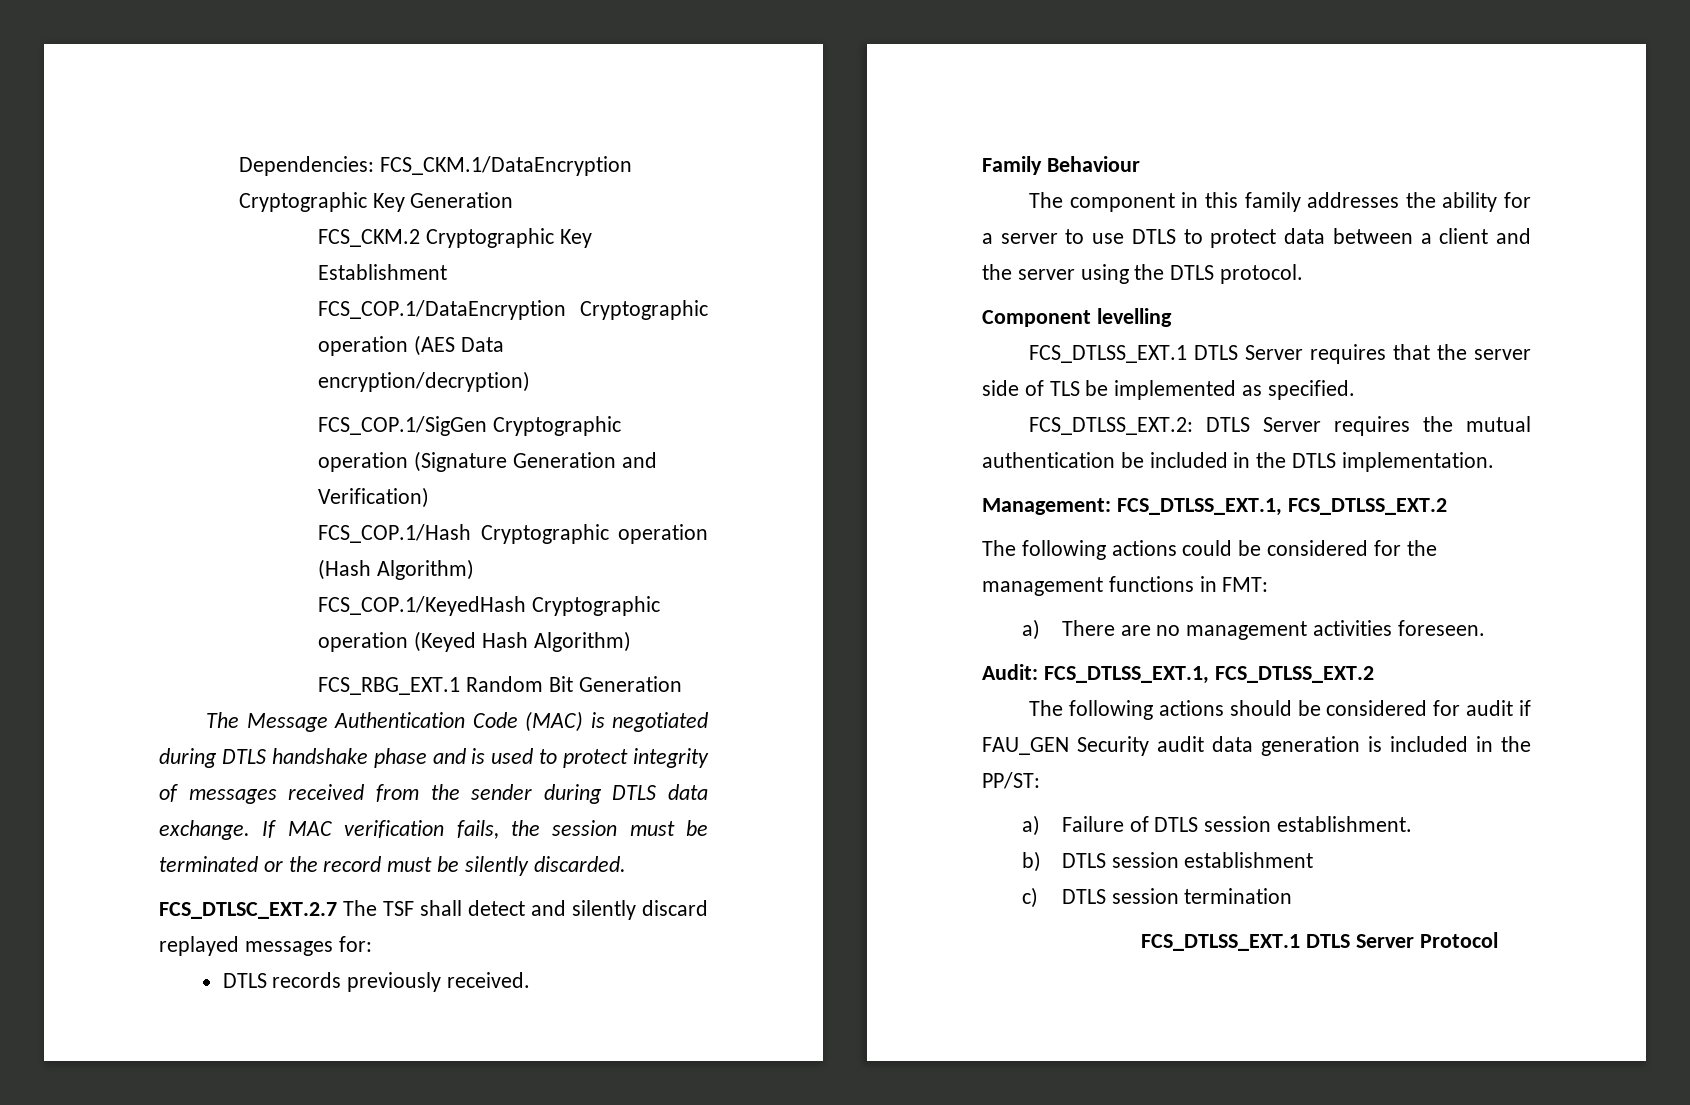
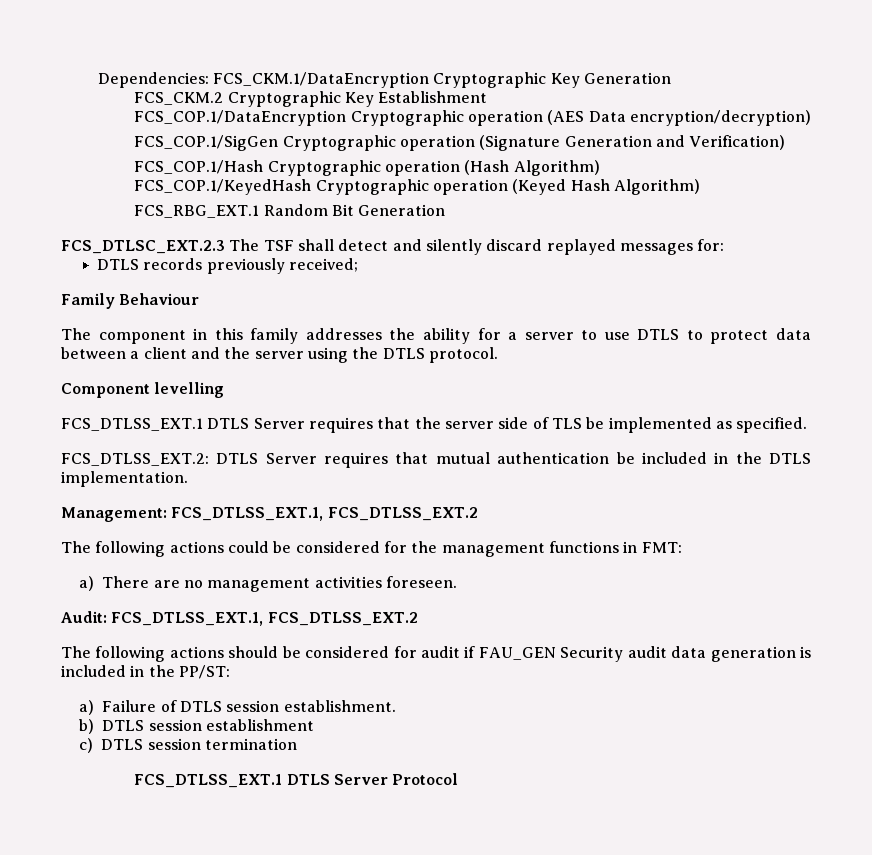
[206,711,708,732] [159,748,710,768] [159,784,708,804] [159,820,708,840] [159,856,626,876] [159,902,337,919] The Message Authentication Code (MAC) is negotiated during DTLS handshake phase and is used to protect integrity of messages received from the sender during DTLS data exchange. If MAC verification fails, the session must be terminated or the record must be silently discarded. // FCS_DTLSC_EXT.2.7 -> [61,240,225,254] FCS_DTLSC_EXT.2.3
[446,972,530,988] received. -> [288,258,358,272] received;
[1423,416,1454,432] the -> [395,452,429,464] that

